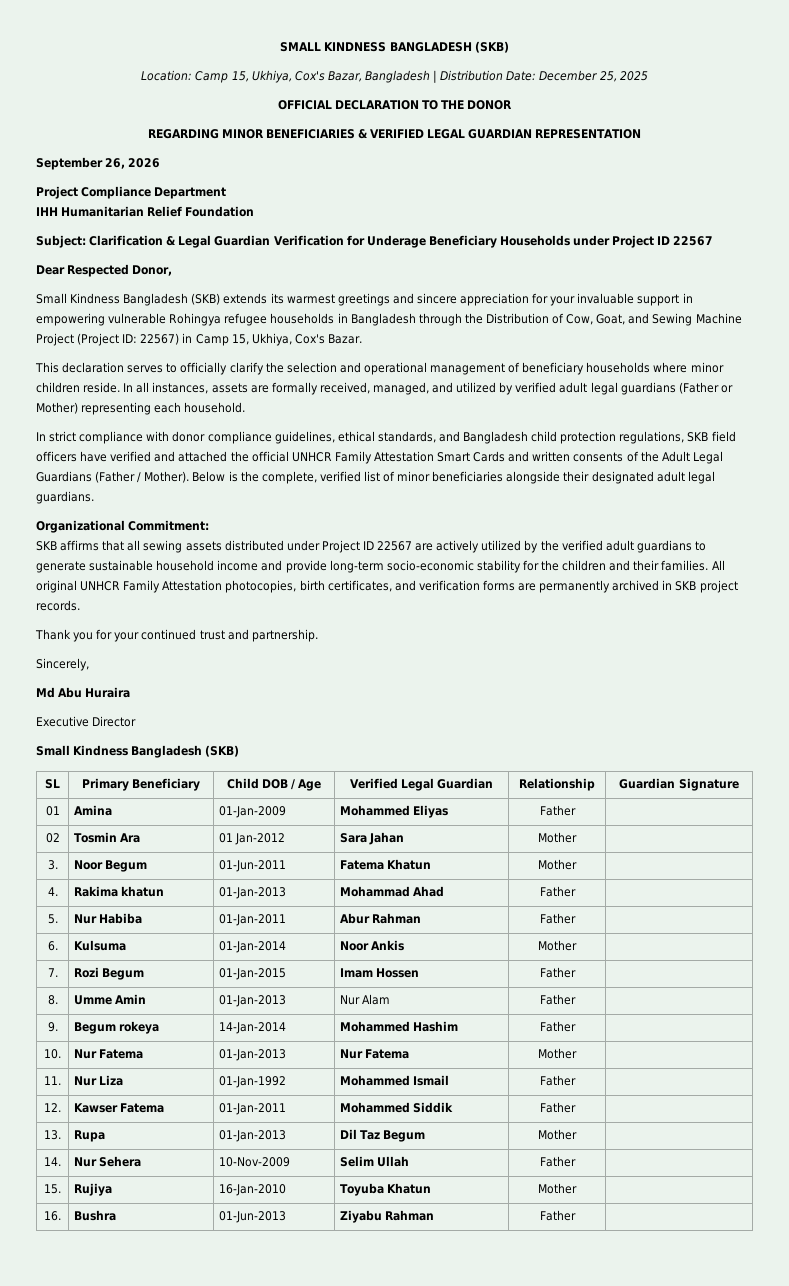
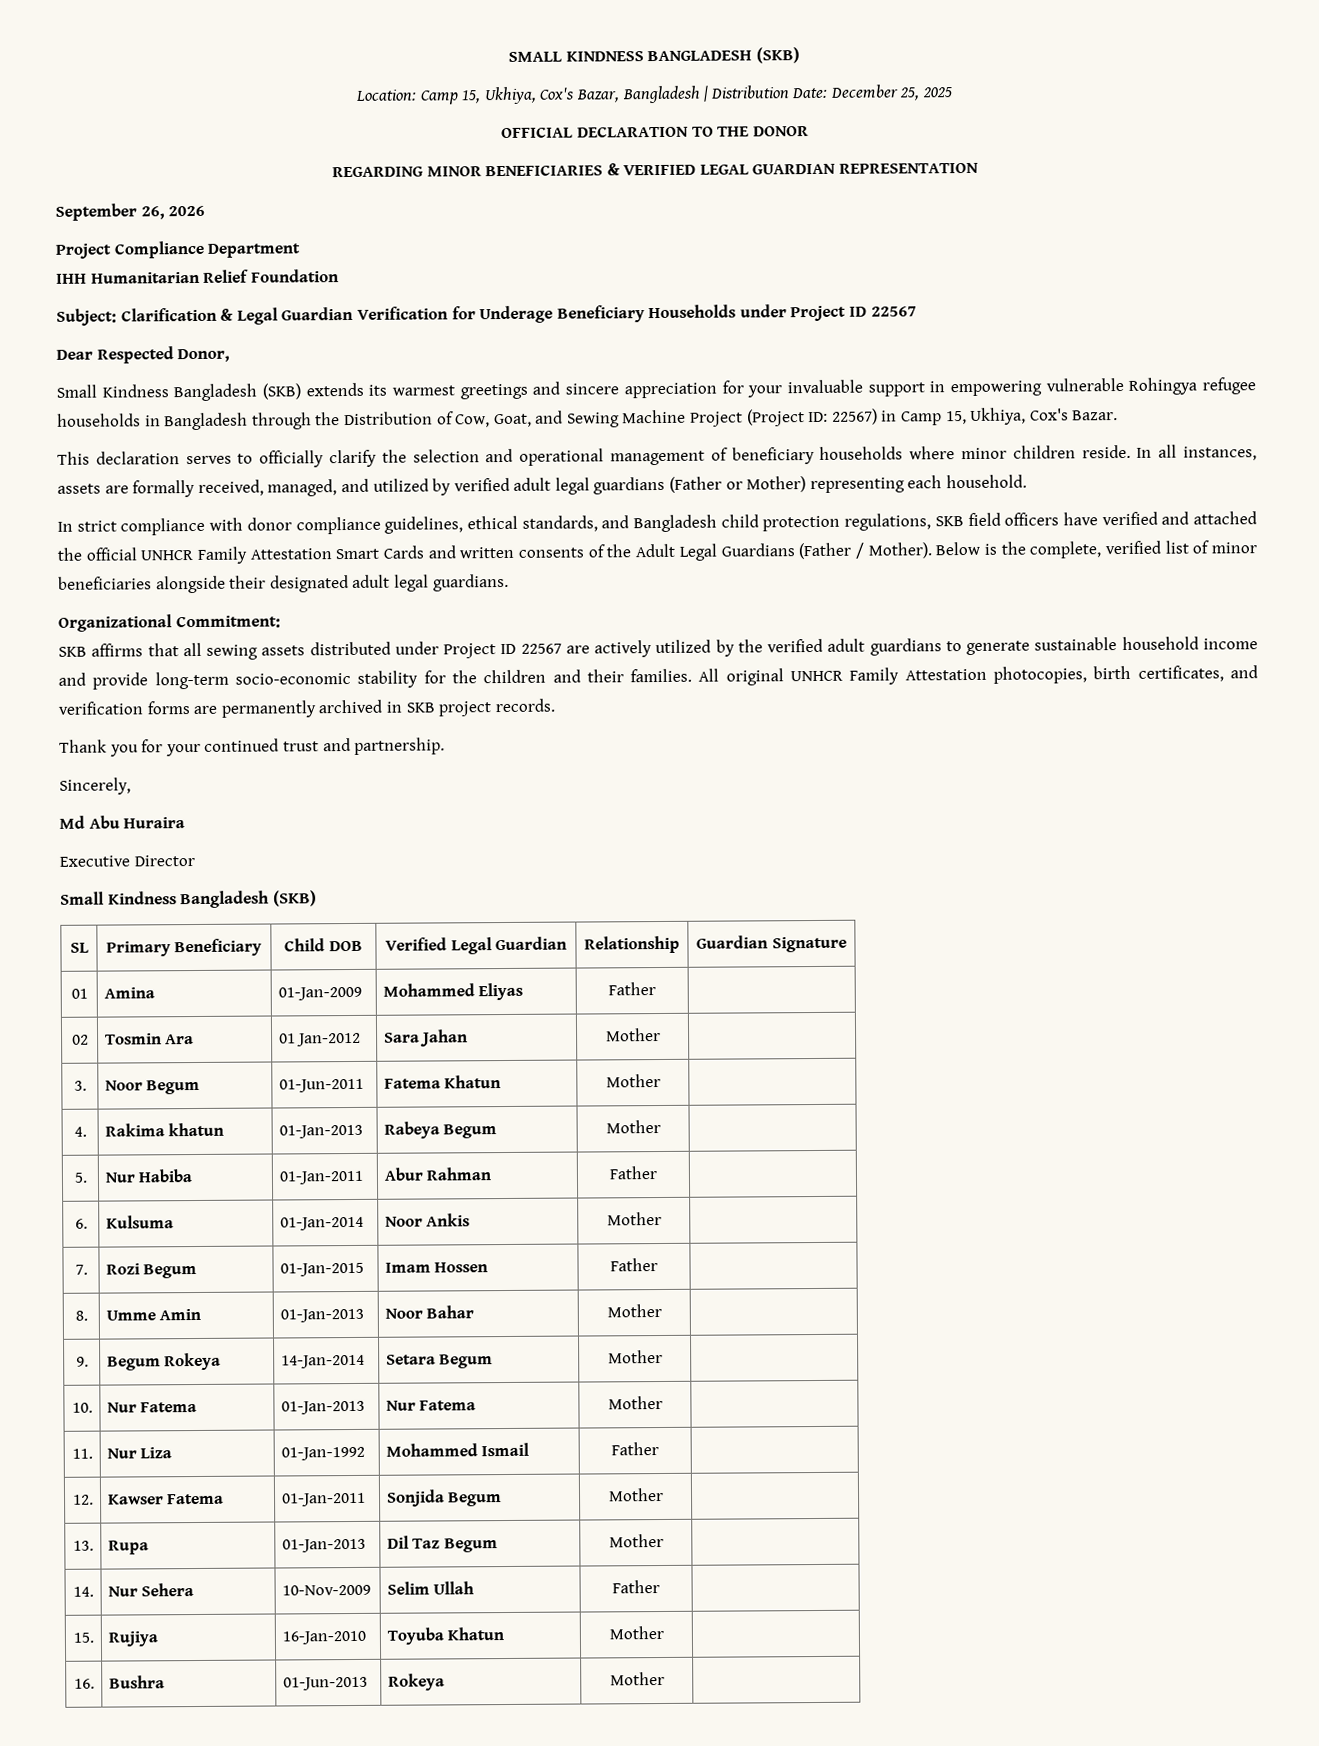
[291,779,322,791] / Age -> (363, 946) none
[340,886,445,897] [539,886,576,897] Mohammad Ahad | Father -> [383,1121,498,1139] [605,1119,661,1134] Rabeya Begum | Mother
[340,994,391,1005] [539,994,576,1005] Nur Alam | Father -> [384,1305,475,1319] [606,1303,662,1318] Noor Bahar | Mother
[119,1021,160,1034] rokeya -> [164,1352,222,1371] Rokeya
[340,1021,459,1032] [539,1021,576,1032] Mohammed Hashim | Father -> [385,1354,494,1369] [607,1349,663,1364] Setara Begum | Mother
[340,1102,454,1113] [539,1102,576,1113] Mohammed Siddik | Father -> [385,1489,503,1507] [607,1487,664,1502] Sonjida Begum | Mother
[340,1210,435,1223] [539,1210,576,1221] Ziyabu Rahman | Father -> [387,1673,445,1691] [609,1671,665,1686] Rokeya | Mother

